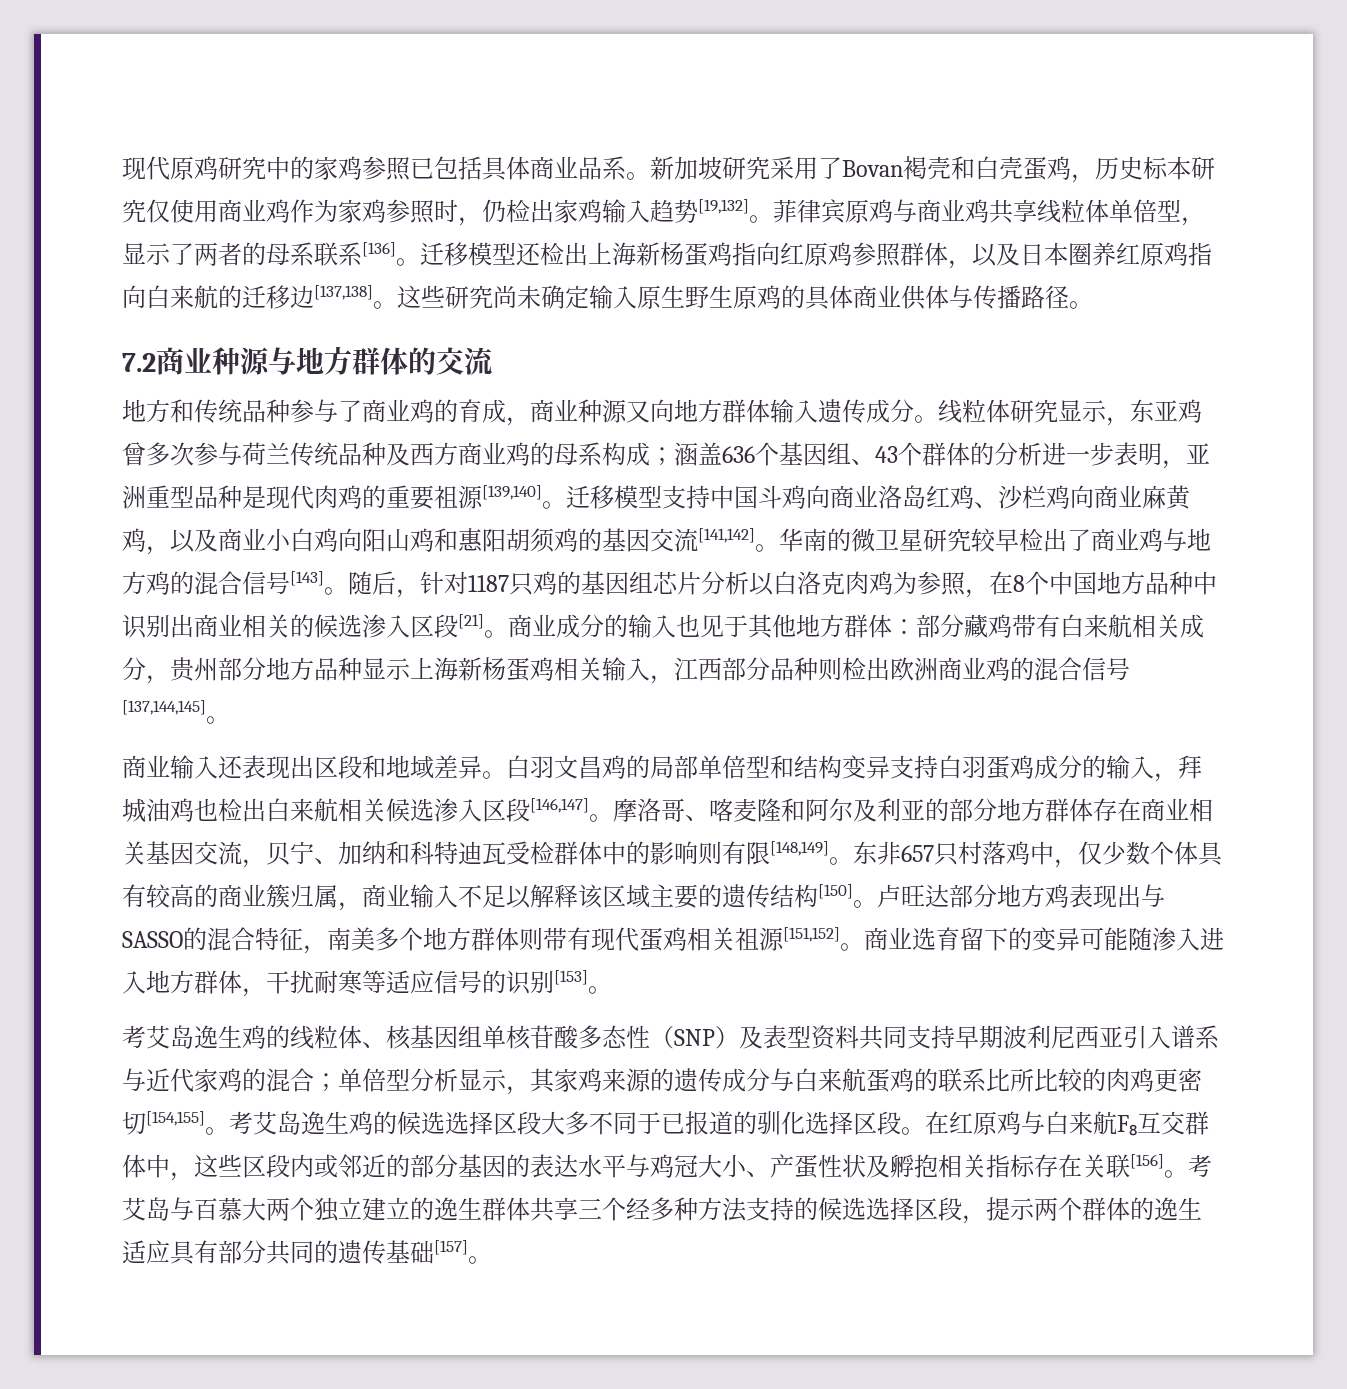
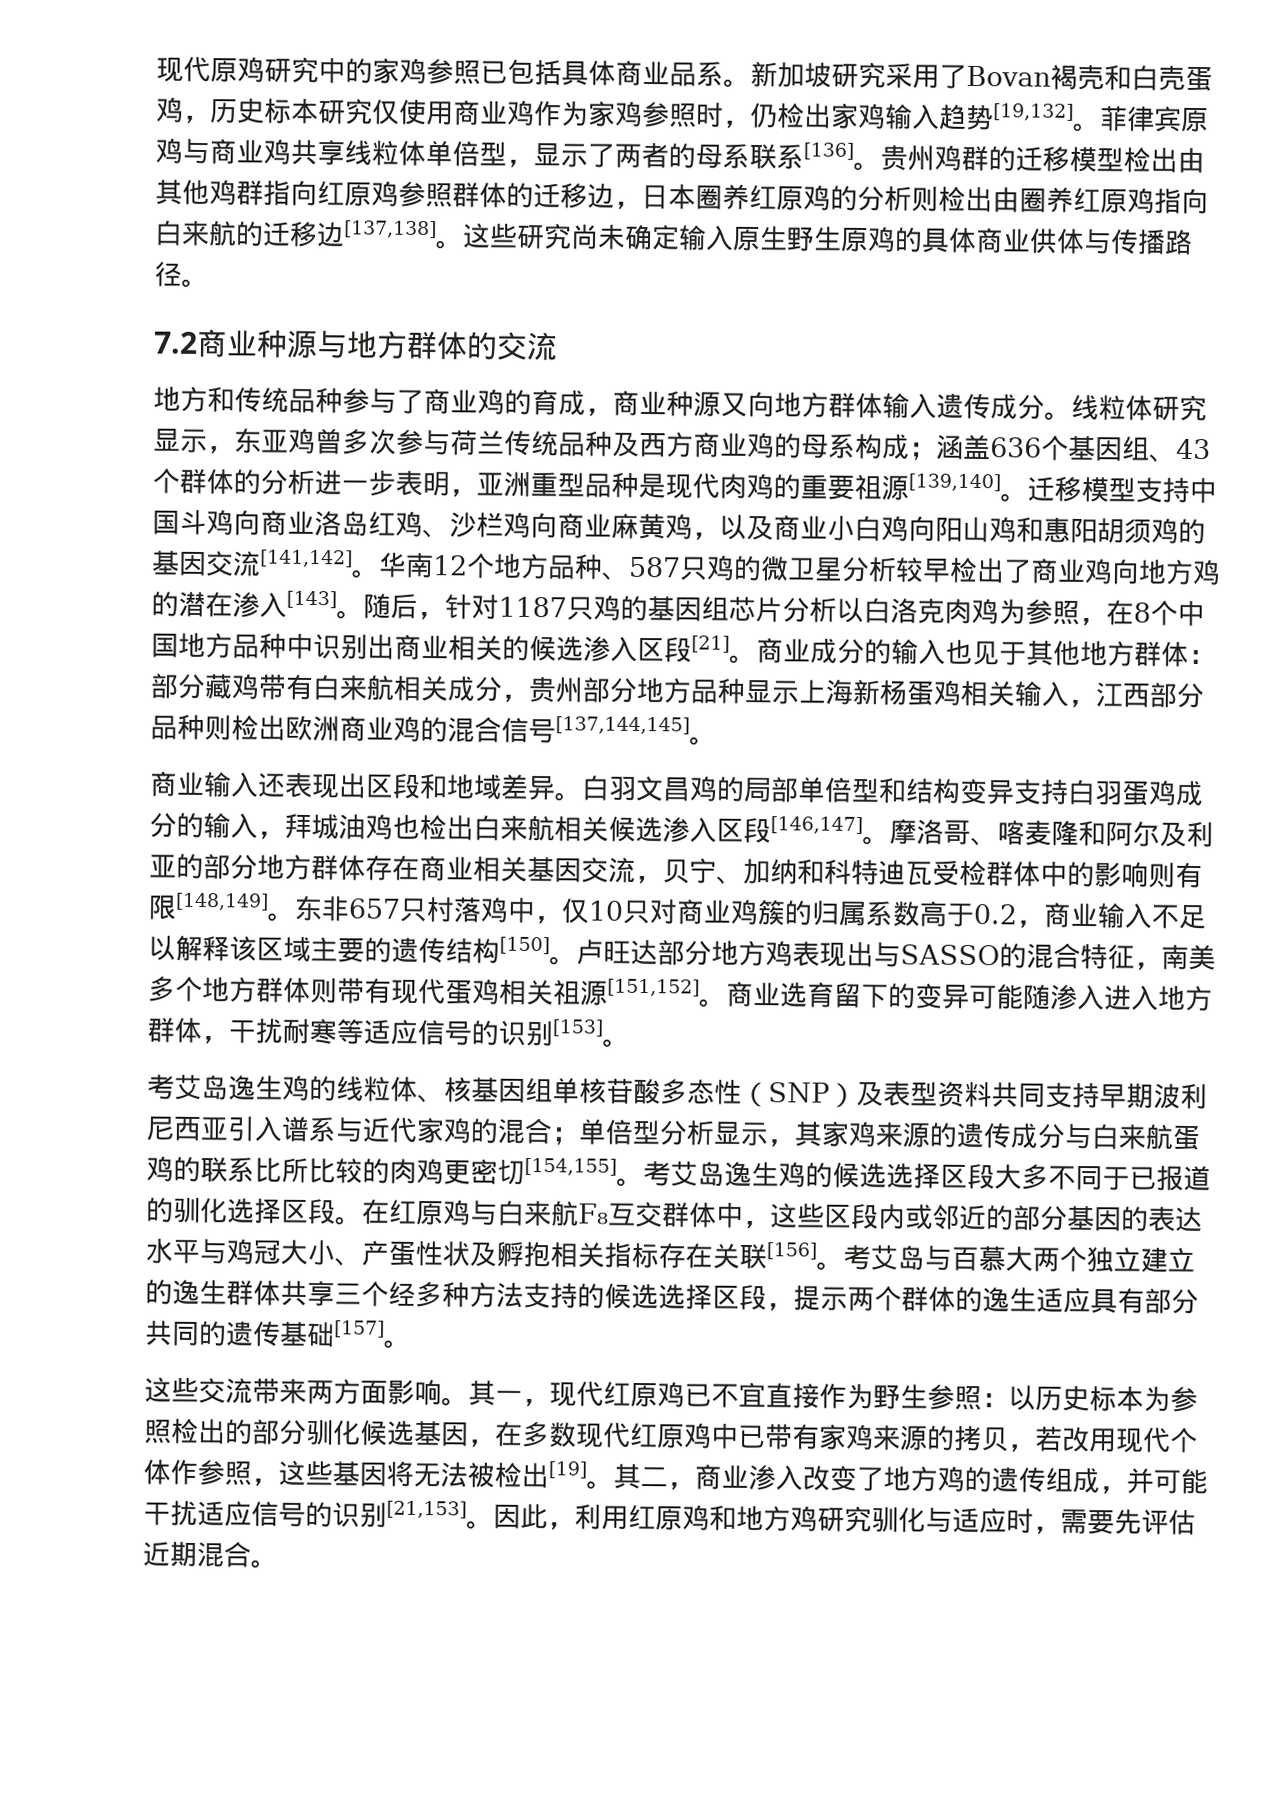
[420,242,732,267] 迁移模型还检出上海新杨蛋鸡 -> [880,144,1205,174] [155,179,264,206] 贵州鸡群的迁移模型检出由其他鸡群
[948,243,1020,269] ，以及 -> [506,182,642,210] 的迁移边，
(1188, 254) none -> [830,185,1155,214] 的分析则检出由圈养红原鸡
(827, 540) none -> [432,553,735,581] 12个地方品种、587只鸡
[923,528,971,552] 研究 -> [841,556,897,583] 分析
[1163,528,1211,551] [122,571,290,595] 与地方鸡的混合信号 -> [1111,558,1221,586] [151,591,287,618] 向地方鸡的潜在渗入
[1102,841,1223,866] [122,884,338,908] 少数个体具有较高的商业簇归属 -> [588,898,1017,928] 10只对商业鸡簇的归属系数高于0.2
(492, 1260) none -> [144,1377,1198,1413] [144,1418,1198,1454] [143,1459,587,1489] [586,1463,1208,1495] [143,1500,467,1528] [466,1503,1196,1536] [142,1541,279,1569] // 这些交流带来两方面影响。其一，现代红原鸡已不宜直接作为野生参照：以历史标本为参照检出的部分驯化候选基因，在多数现代红原鸡中已带有家鸡来源的拷贝，若改用现代个体作参照，这些基因将无法被检出[19]。其二，商业渗入改变了地方鸡的遗传组成，并可能干扰适应信号的识别[21,153]。因此，利用红原鸡和地方鸡研究驯化与适应时，需要先评估近期混合。

